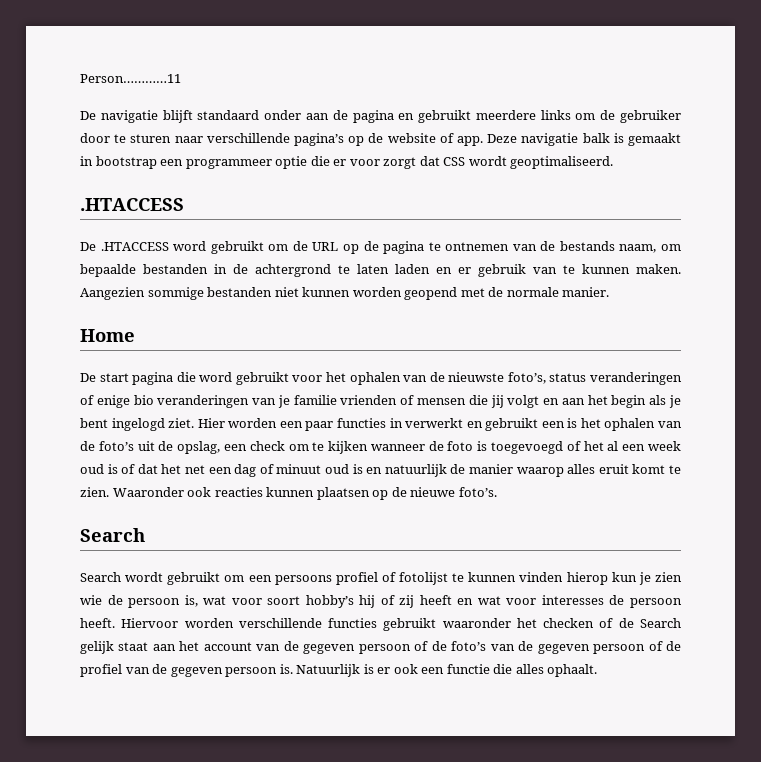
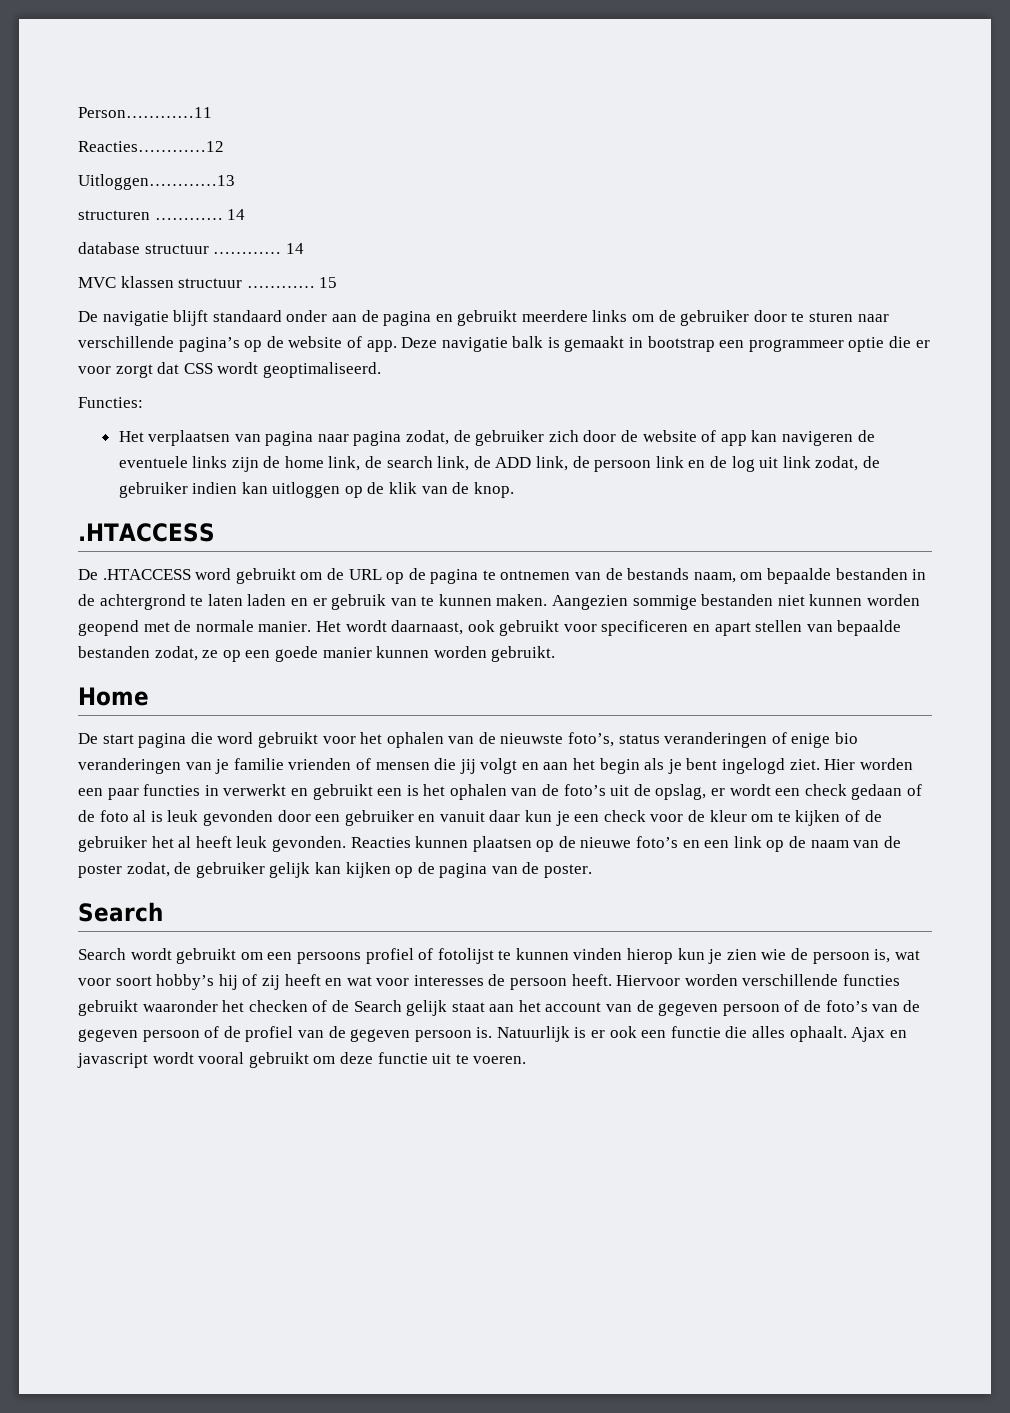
(181, 78) none -> [78,141,224,152] [78,174,235,190] [78,209,246,220] [78,242,304,254] [78,276,338,288] // Reacties…………12 // Uitloggen…………13 // structuren ………… 14 // database structuur ………… 14 // MVC klassen structuur ………… 15
(614, 162) none -> [78,397,143,408] [118,430,875,446] [118,456,880,472] [118,482,514,498] // Functies: // Het verplaatsen van pagina naar pagina zodat, de gebruiker zich door de website of app kan navigeren de eventuele links zijn de home link, de search link, de ADD link, de persoon link en de log uit link zodat, de gebruiker indien kan uitloggen op de klik van de knop.
(610, 292) none -> [315,620,902,636] [78,646,556,662] Het wordt daarnaast, ook gebruikt voor specificeren en apart stellen van bepaalde bestanden zodat, ze op een goede manier kunnen worden gebruikt.
[223,441,681,454] [80,464,682,477] [80,487,263,497] een check om te kijken wanneer de foto is toegevoegd of het al een week oud is of dat het net een dag of minuut oud is en natuurlijk de manier waarop alles eruit komt te zien. Waaronder ook reacties -> [711,784,922,800] [78,810,882,826] [78,836,411,852] er wordt een check gedaan of de foto al is leuk gevonden door een gebruiker en vanuit daar kun je een check voor de kleur om te kijken of de gebruiker het al heeft leuk gevonden. Reacties
[458,487,497,497] foto’s. -> [636,836,901,852] [78,862,593,878] foto’s en een link op de naam van de poster zodat, de gebruiker gelijk kan kijken op de pagina van de poster.
(598, 670) none -> [851,1027,907,1042] [77,1052,527,1068] Ajax en javascript wordt vooral gebruikt om deze functie uit te voeren.

